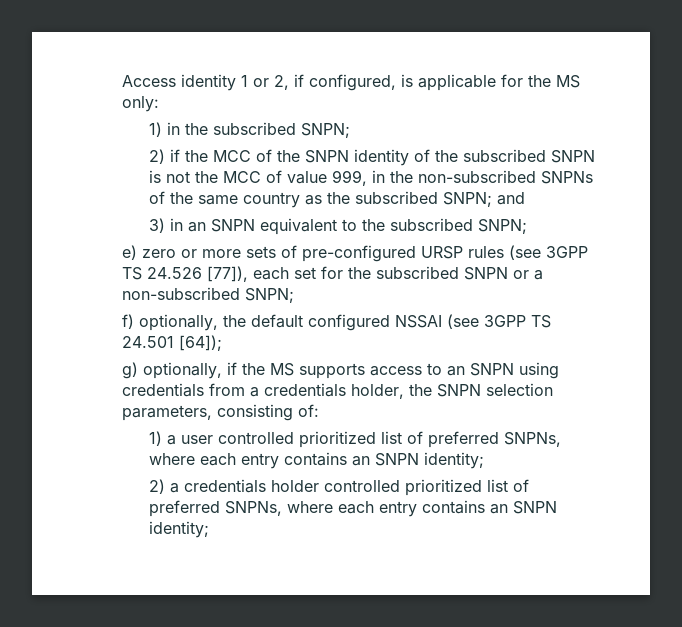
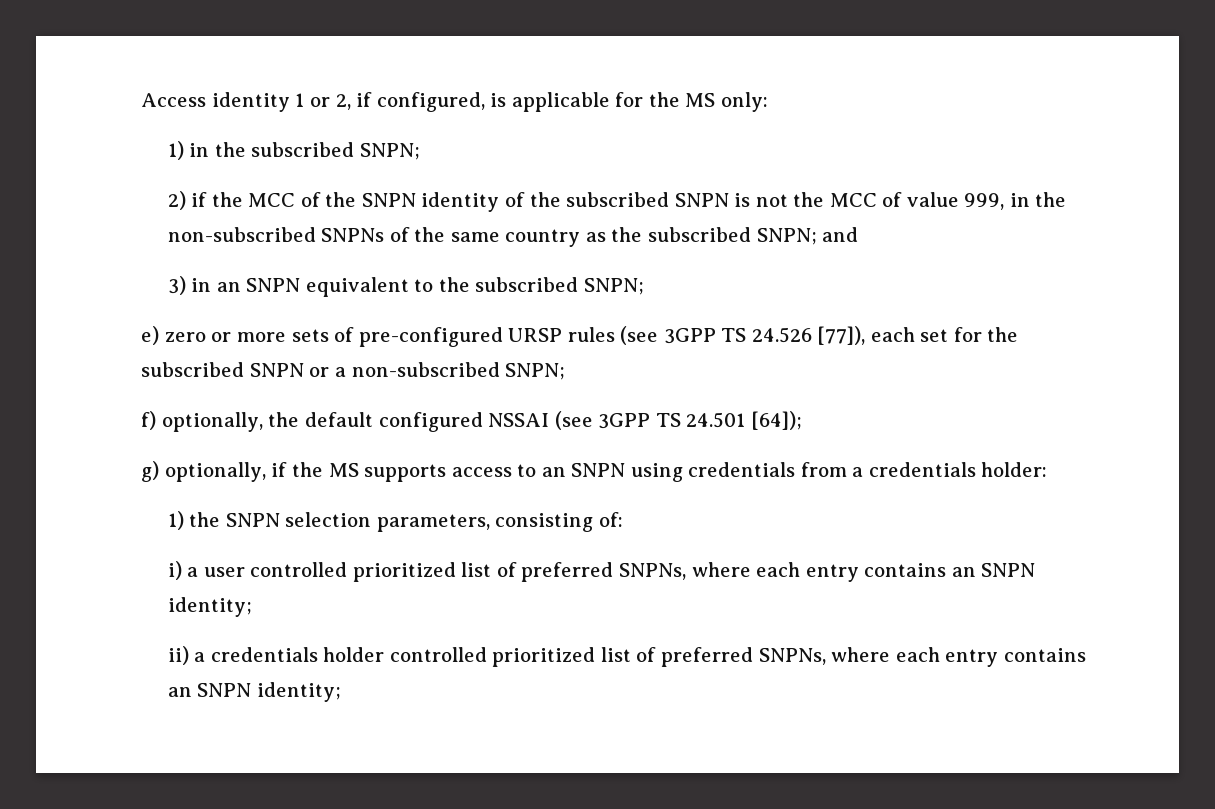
[350,384,404,399] holder, -> [981,462,1048,477] [167,511,184,530] holder: // 1)
[148,431,162,446] 1) -> [167,561,182,580] i)
[148,479,165,494] 2) -> [167,646,189,665] ii)

